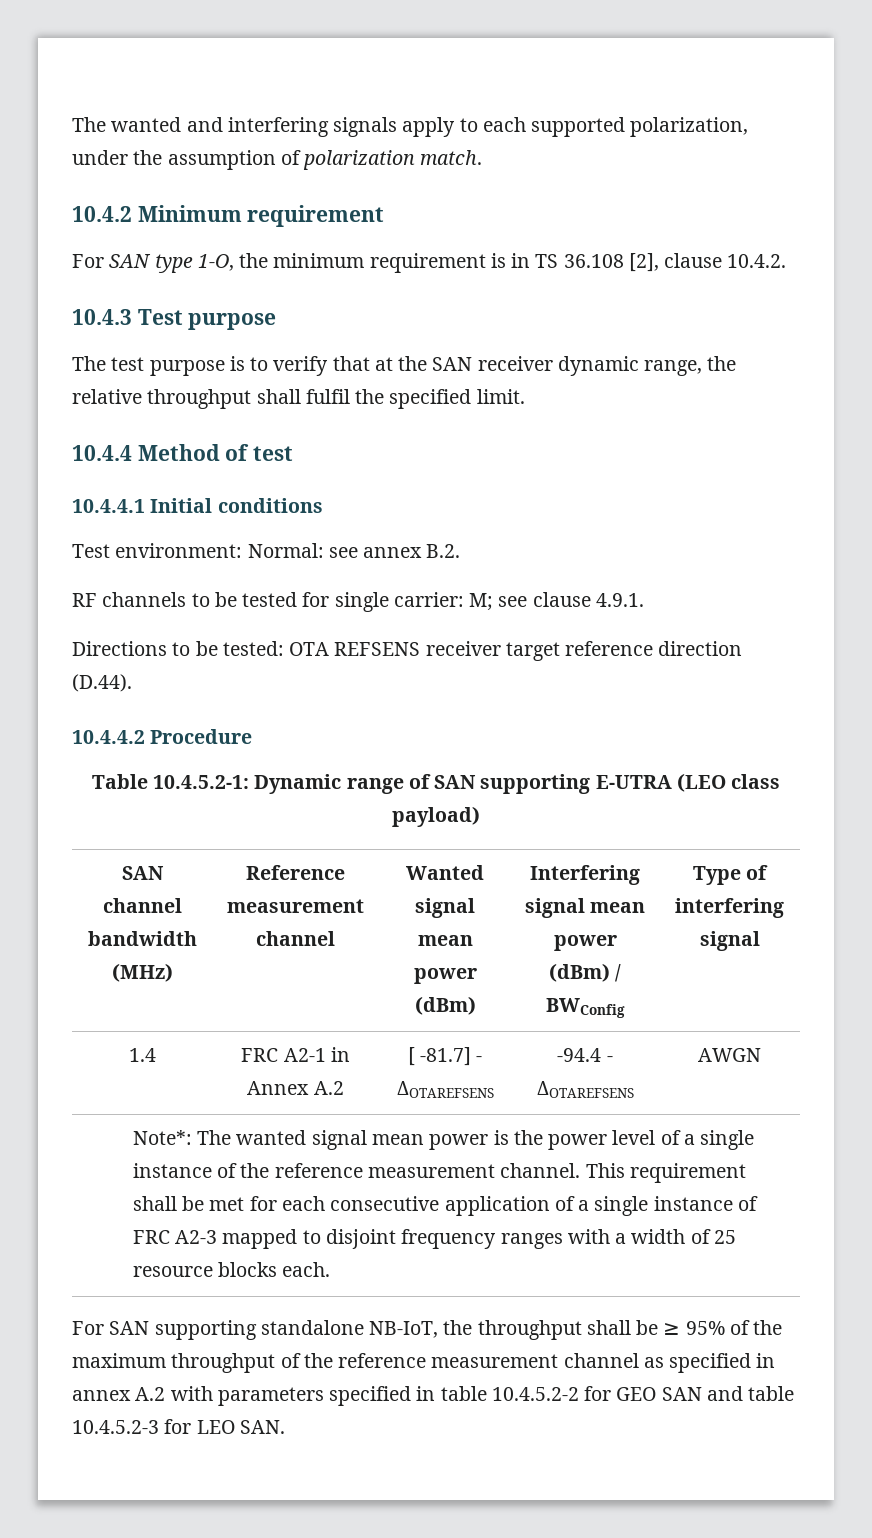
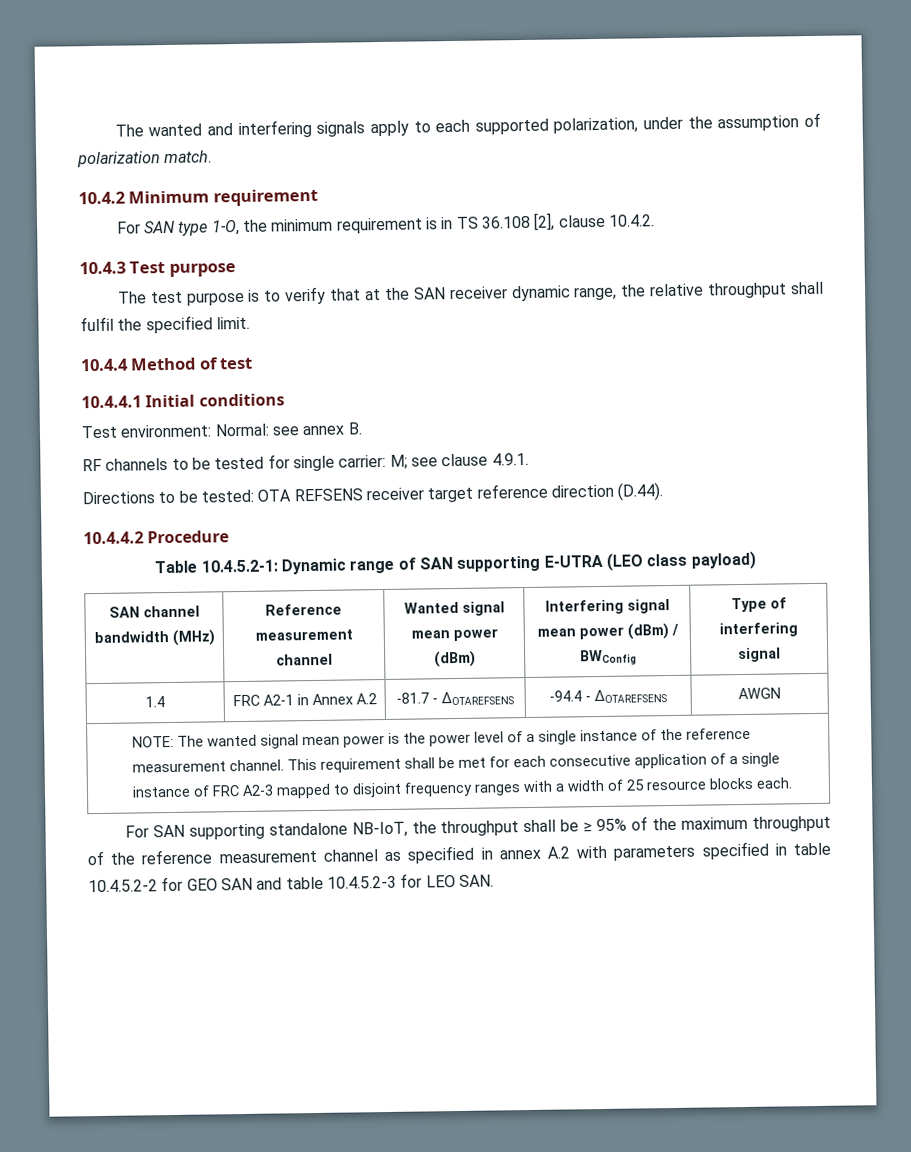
[426,544,461,558] B.2. -> [347,422,363,435] B.
[407,1047,471,1066] [ -81.7] -> [396,692,430,704] -81.7
[132,1130,192,1145] Note*: -> [132,735,175,748] NOTE:

